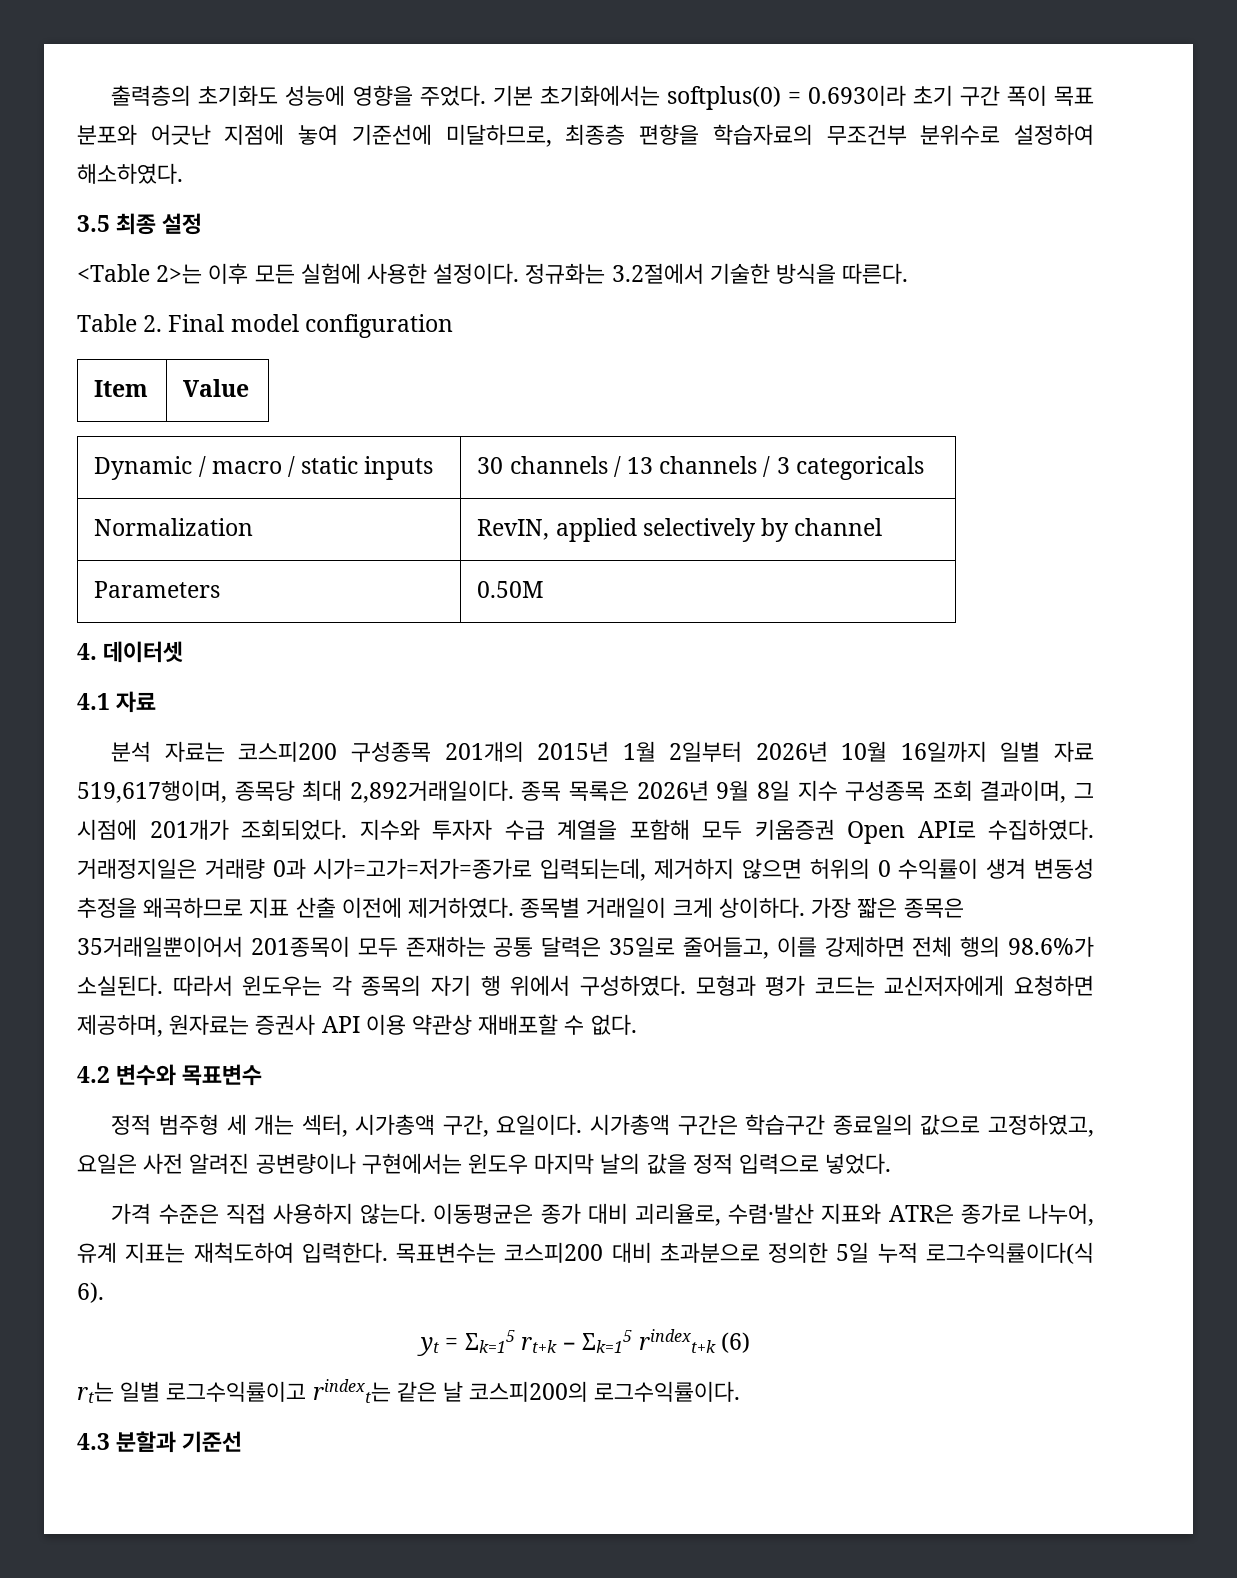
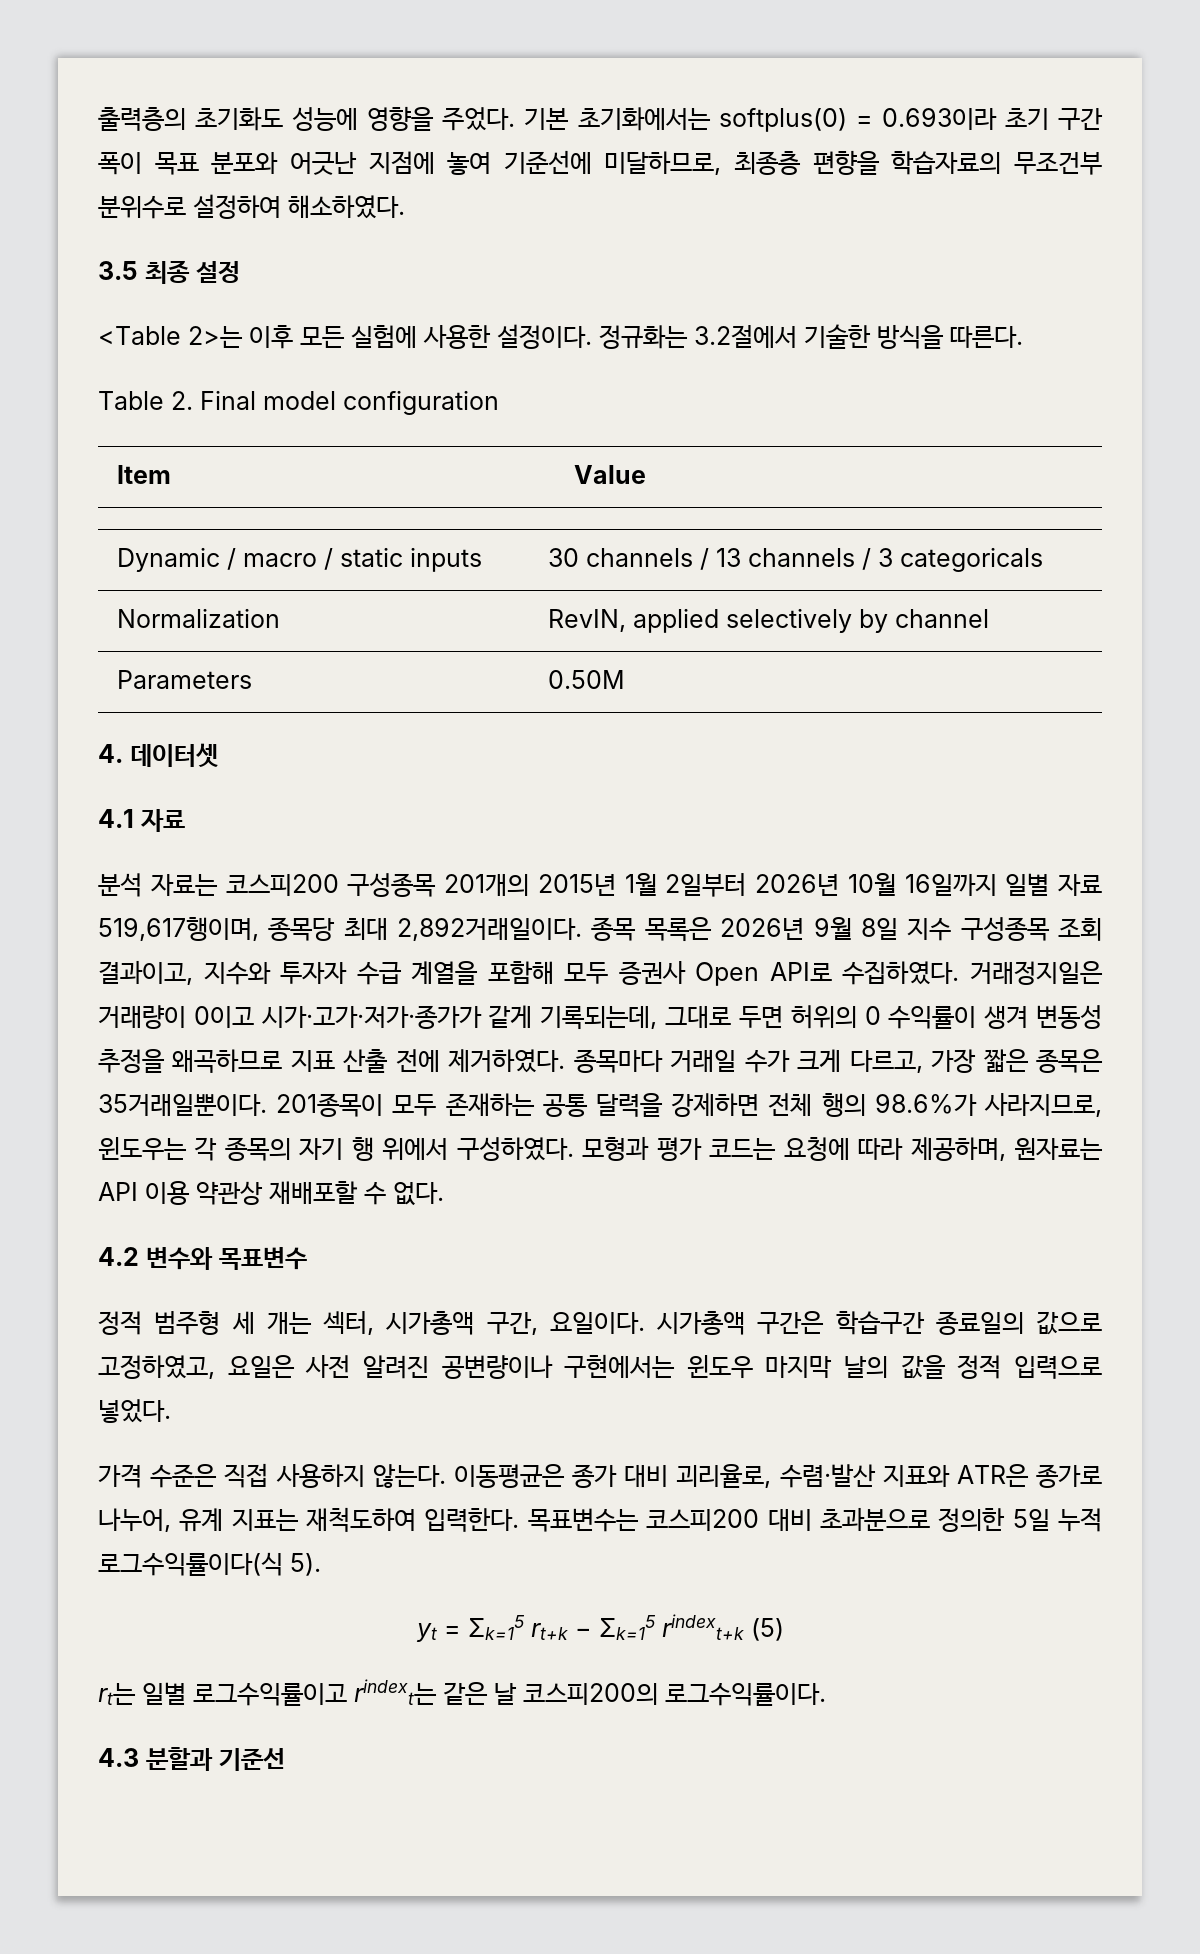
[980,780,1095,803] [77,819,347,840] 결과이며, 그 시점에 201개가 조회되었다. -> [98,960,193,985] 결과이고,
[754,819,835,840] 키움증권 -> [618,961,686,985] 증권사
[204,858,802,881] 거래량 0과 시가=고가=저가=종가로 입력되는데, 제거하지 않으면 -> [98,1005,783,1030] 거래량이 0이고 시가·고가·저가·종가가 같게 기록되는데, 그대로 두면
[341,897,805,918] 이전에 제거하였다. 종목별 거래일이 크게 상이하다. -> [395,1049,923,1073] 전에 제거하였다. 종목마다 거래일 수가 크게 다르고,
[77,936,243,957] 35거래일뿐이어서 -> [98,1094,267,1116] 35거래일뿐이다.
[541,936,817,959] 달력은 35일로 줄어들고, 이를 -> [596,1093,663,1117] 달력을
[77,975,233,996] 소실된다. 따라서 -> [984,1093,1103,1117] 사라지므로,
[884,975,1095,996] 교신저자에게 요청하면 -> [783,1137,904,1161] 요청에 따라
[255,1014,316,1035] 증권사 -> (1103, 1149) none
[77,1282,104,1303] 6). -> [290,1553,321,1576] 5).
[720,1332,750,1353] (6) -> [750,1618,784,1641] (5)

